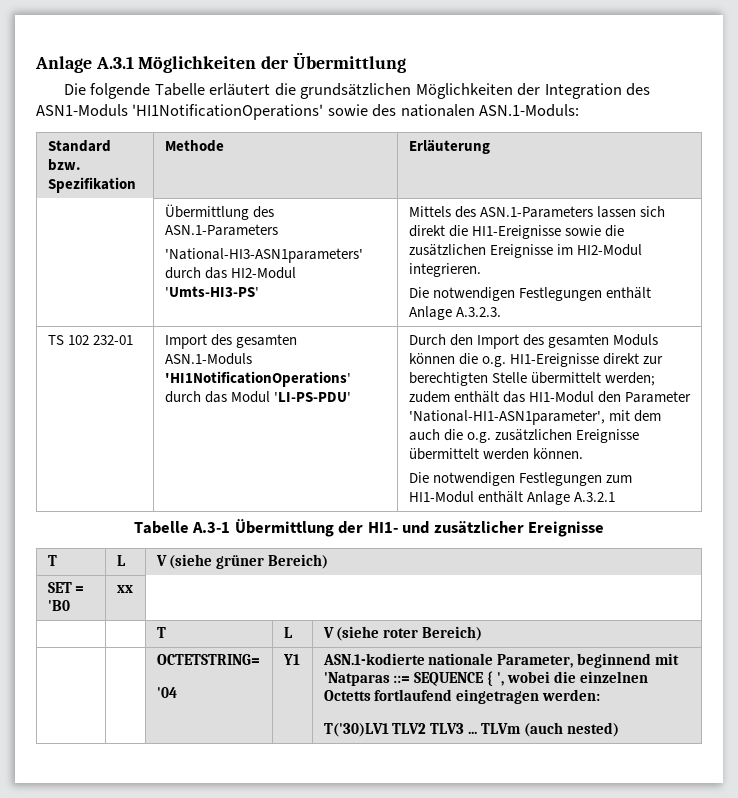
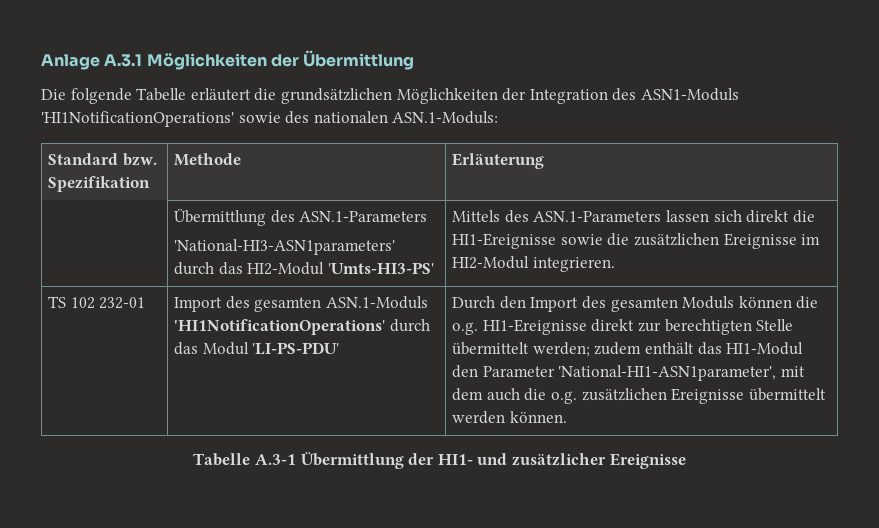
[408,287,651,301] [408,306,501,320] // Die notwendigen Festlegungen enthält Anlage A.3.2.3. -> (615, 264) none
[408,472,632,486] [408,491,615,505] // Die notwendigen Festlegungen zum HI1-Modul enthält Anlage A.3.2.1 -> (567, 417) none
[47,555,57,566] [116,555,126,566] [155,554,329,569] [47,582,85,593] [47,600,70,611] [116,585,133,593] [156,627,166,638] [283,627,293,638] [322,626,483,641] [156,654,260,665] [156,687,177,698] [282,654,300,665] [322,653,680,668] [323,671,648,686] [323,689,601,704] [323,722,620,737] // T | L | V (siehe grüner Bereich) // SET = 'B0 | xx | // | | T | L | V (siehe roter Bereich) // | | OCTETSTRING= // '04 | Y1 | ASN.1-kodierte nationale Parameter, beginnend mit 'Natparas ::= SEQUENCE { ', wobei die einzelnen Octetts fortlaufend eingetragen werden: // T('30)LV1 TLV2 TLV3 ... TLVm (auch nested) -> (686, 461) none

